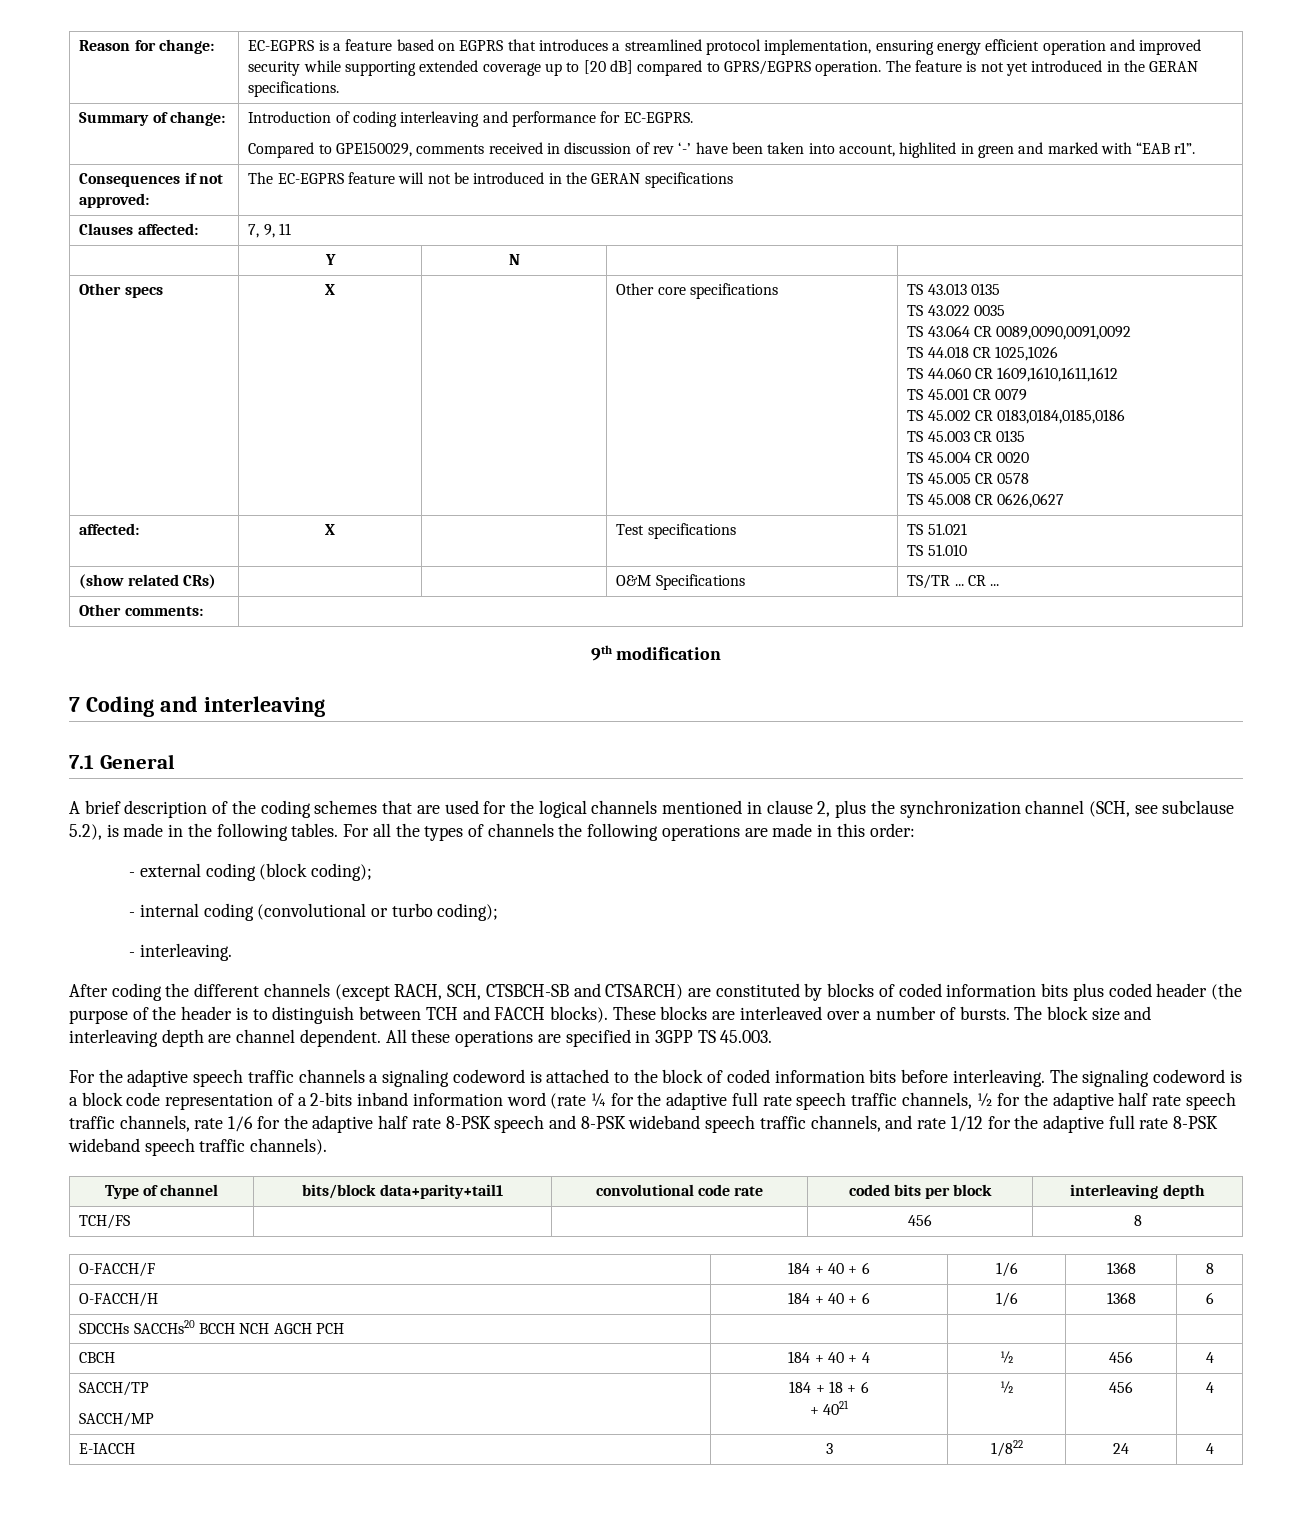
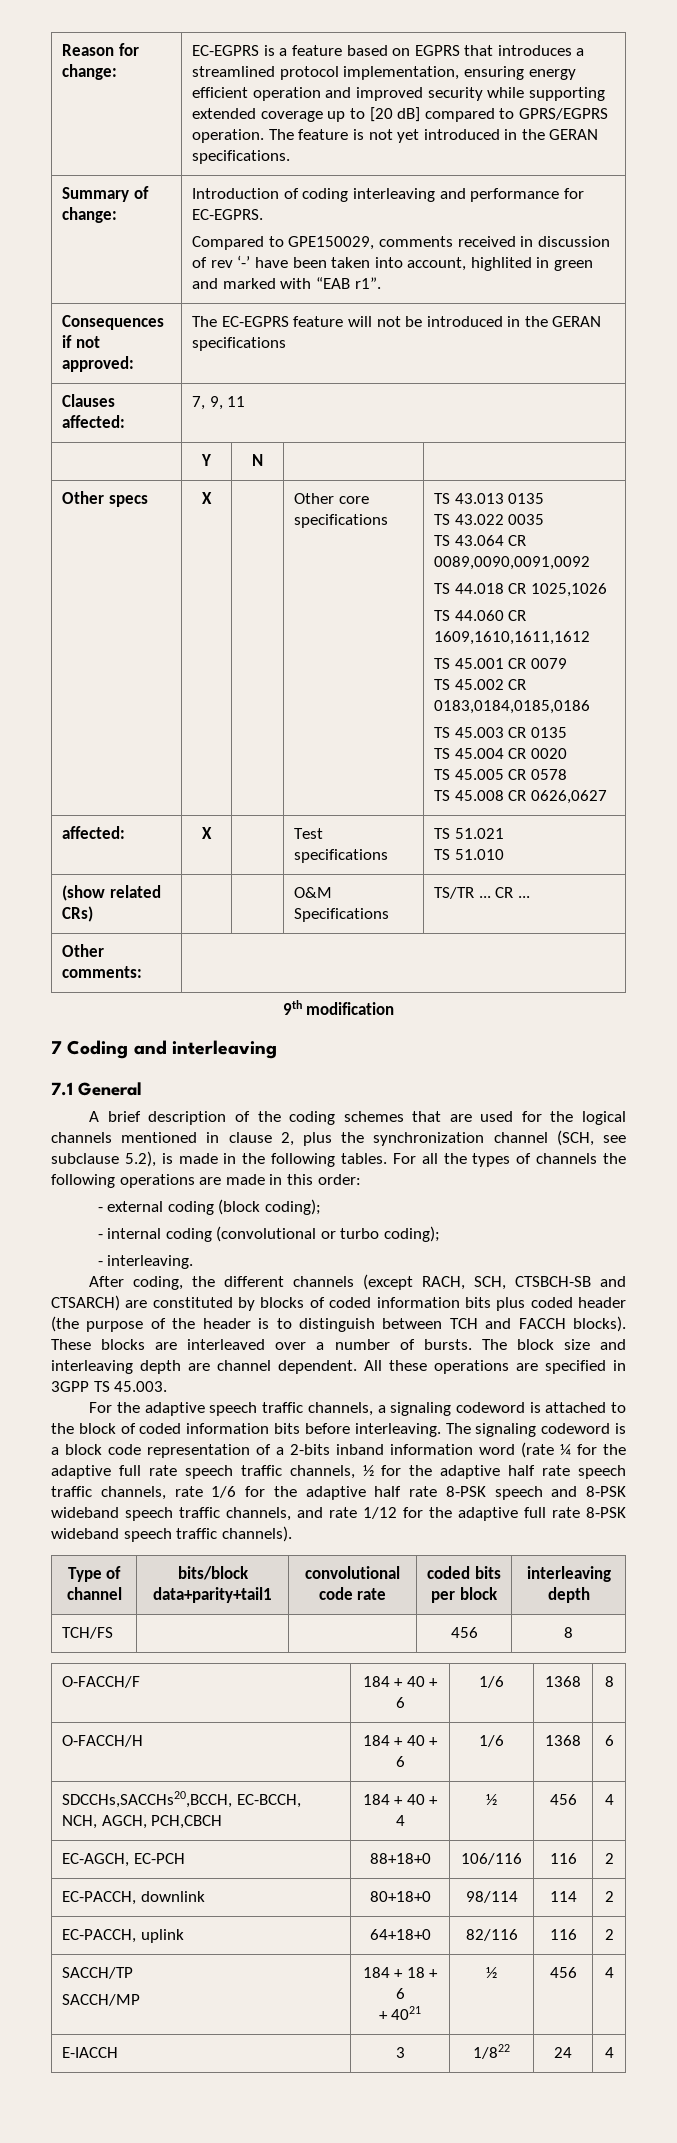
[111,983,162,1001] coding -> [133,1276,184,1290] coding,
[298,1069,365,1083] channels -> [307,1402,373,1416] channels,
[79,1320,345,1334] [79,1352,116,1363] SDCCHs SACCHs20 BCCH NCH AGCH PCH | | | | // CBCH -> [62,1791,301,1808] [62,1815,223,1829] SDCCHs,SACCHs20,BCCH, EC-BCCH, NCH, AGCH, PCH,CBCH
(1214, 1357) none -> [62,1853,185,1867] [369,1853,431,1864] [461,1853,522,1865] [549,1853,577,1864] [604,1853,614,1864] [62,1891,205,1905] [369,1891,431,1902] [465,1891,518,1903] [549,1891,577,1902] [604,1891,614,1902] [62,1929,184,1943] [369,1929,431,1940] [465,1929,518,1941] [549,1929,577,1940] [604,1929,614,1940] // EC-AGCH, EC-PCH | 88+18+0 | 106/116 | 116 | 2 // EC-PACCH, downlink | 80+18+0 | 98/114 | 114 | 2 // EC-PACCH, uplink | 64+18+0 | 82/116 | 116 | 2

